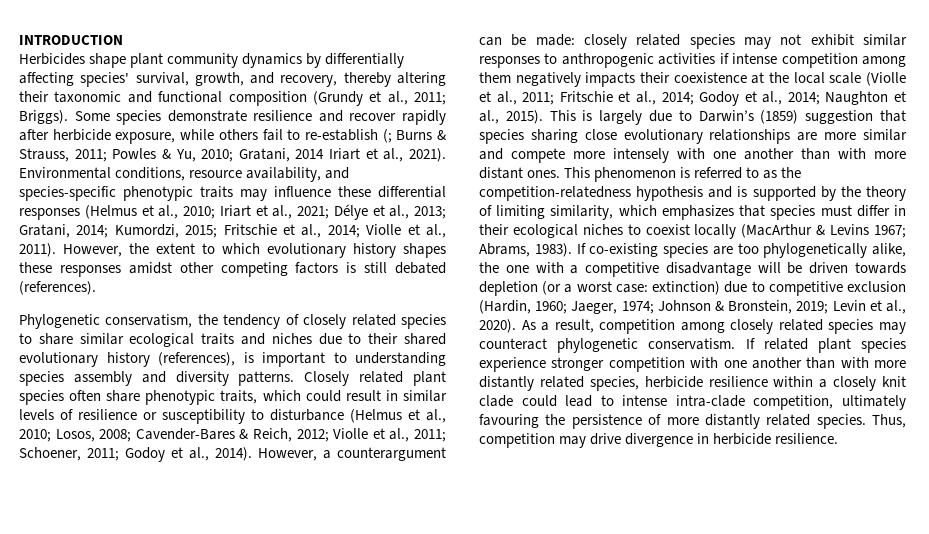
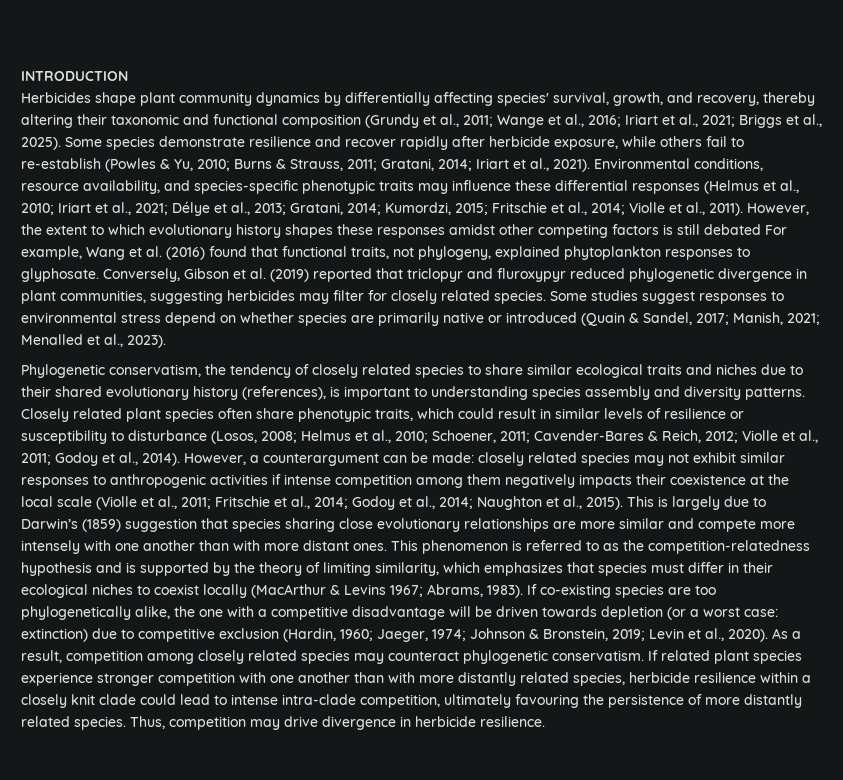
[19,110,68,124] Briggs). -> [497,114,822,128] [21,137,61,150] Wange et al., 2016; Iriart et al., 2021; Briggs et al., 2025).
[382,129,446,143] [19,148,325,162] (; Burns & Strauss, 2011; Powles & Yu, 2010; Gratani, 2014 -> [105,158,472,172] (Powles & Yu, 2010; Burns & Strauss, 2011; Gratani, 2014;
[19,281,96,295] (references). -> [765,225,787,235] [21,246,750,260] [21,268,807,282] [21,290,784,304] [21,312,820,326] [21,334,166,348] For example, Wang et al. (2016) found that functional traits, not phylogeny, explained phytoplankton responses to glyphosate. Conversely, Gibson et al. (2019) reported that triclopyr and fluroxypyr reduced phylogenetic divergence in plant communities, suggesting herbicides may filter for closely related species. Some studies suggest responses to environmental stress depend on whether species are primarily native or introduced (Quain & Sandel, 2017; Manish, 2021; Menalled et al., 2023).
[350,409,446,423] [19,429,132,442] (Helmus et al., 2010; Losos, 2008; -> [211,430,530,444] (Losos, 2008; Helmus et al., 2010; Schoener, 2011;
[19,447,119,461] Schoener, 2011; -> (51, 459) none

